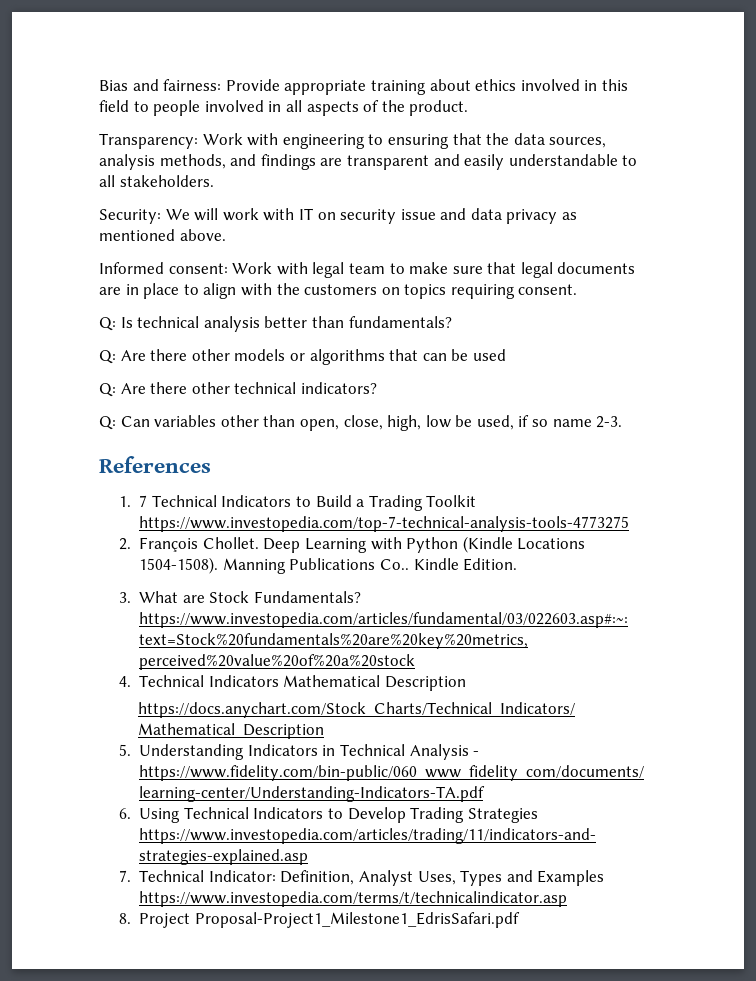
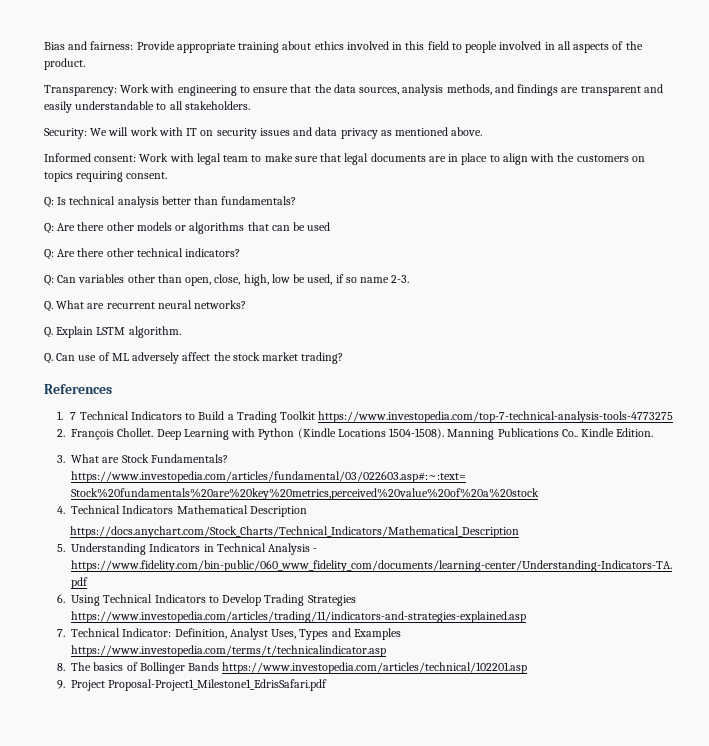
[387,134,449,149] ensuring -> [253,87,289,93] ensure
[400,209,436,220] issue -> [259,128,290,136] issues
(623, 422) none -> [44,300,247,312] [44,326,181,338] [44,352,344,364] // Q. What are recurrent neural networks? // Q. Explain LSTM algorithm. // Q. Can use of ML adversely affect the stock market trading?
(131, 918) none -> [71,662,528,674] [57,680,66,689] The basics of Bollinger Bands https://www.investopedia.com/articles/technical/102201.asp // 9.

